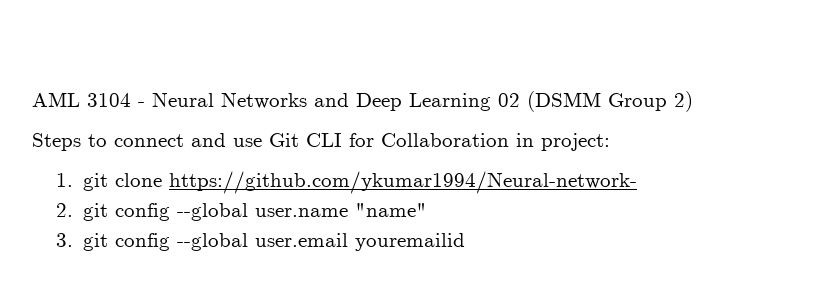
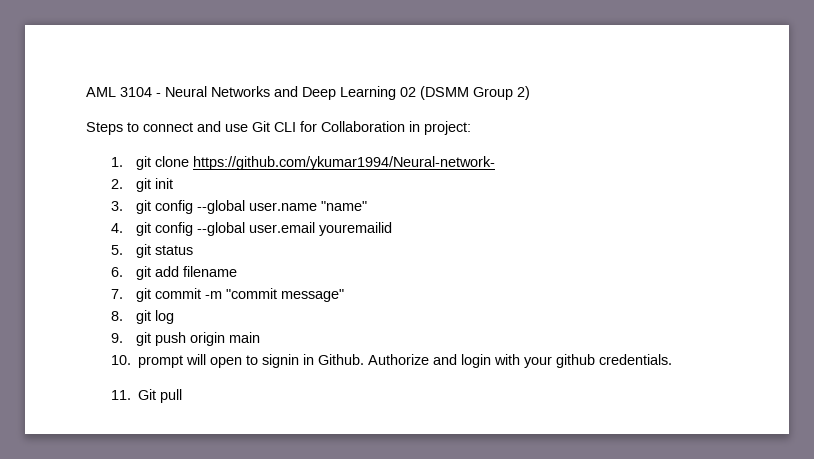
(109, 212) none -> [155,178,174,189] [111,200,152,214] init // 3. git
[56,233,74,247] 3. -> [111,223,124,233] 4.
(466, 242) none -> [111,244,194,258] [111,266,238,280] [111,288,345,302] [111,310,175,324] [111,332,261,346] [111,354,673,368] [111,389,183,403] // 5. git status // 6. git add filename // 7. git commit -m "commit message" // 8. git log // 9. git push origin main // 10. prompt will open to signin in Github. Authorize and login with your github credentials. // 11. Git pull

